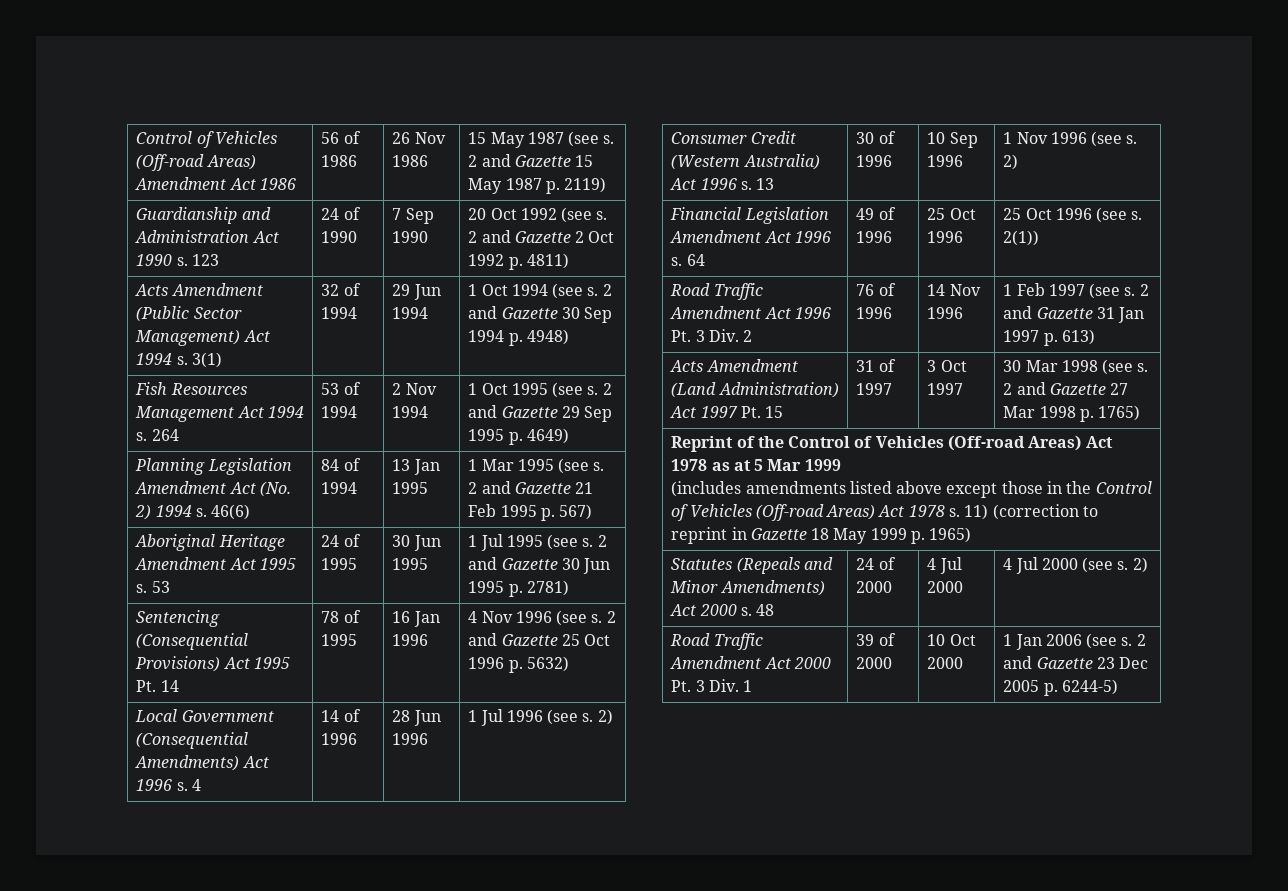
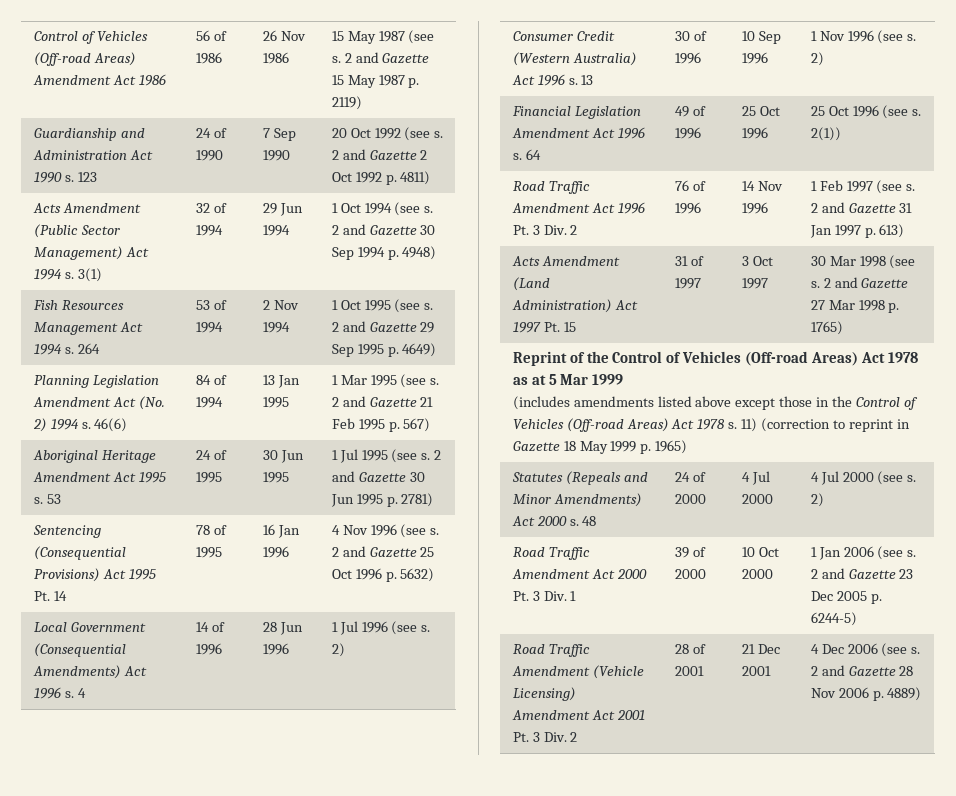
(1118, 687) none -> [512,644,590,657] [511,665,644,679] [512,687,576,701] [511,710,645,720] [512,732,578,742] [674,644,706,654] [674,666,704,676] [741,644,780,654] [741,666,771,676] [810,643,921,657] [810,665,914,677] [810,687,922,701] // Road Traffic Amendment (Vehicle Licensing) Amendment Act 2001 Pt. 3 Div. 2 | 28 of 2001 | 21 Dec 2001 | 4 Dec 2006 (see s. 2 and Gazette 28 Nov 2006 p. 4889)

